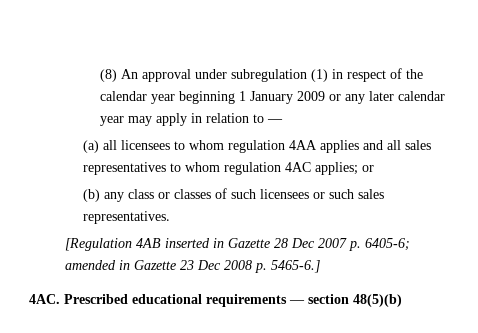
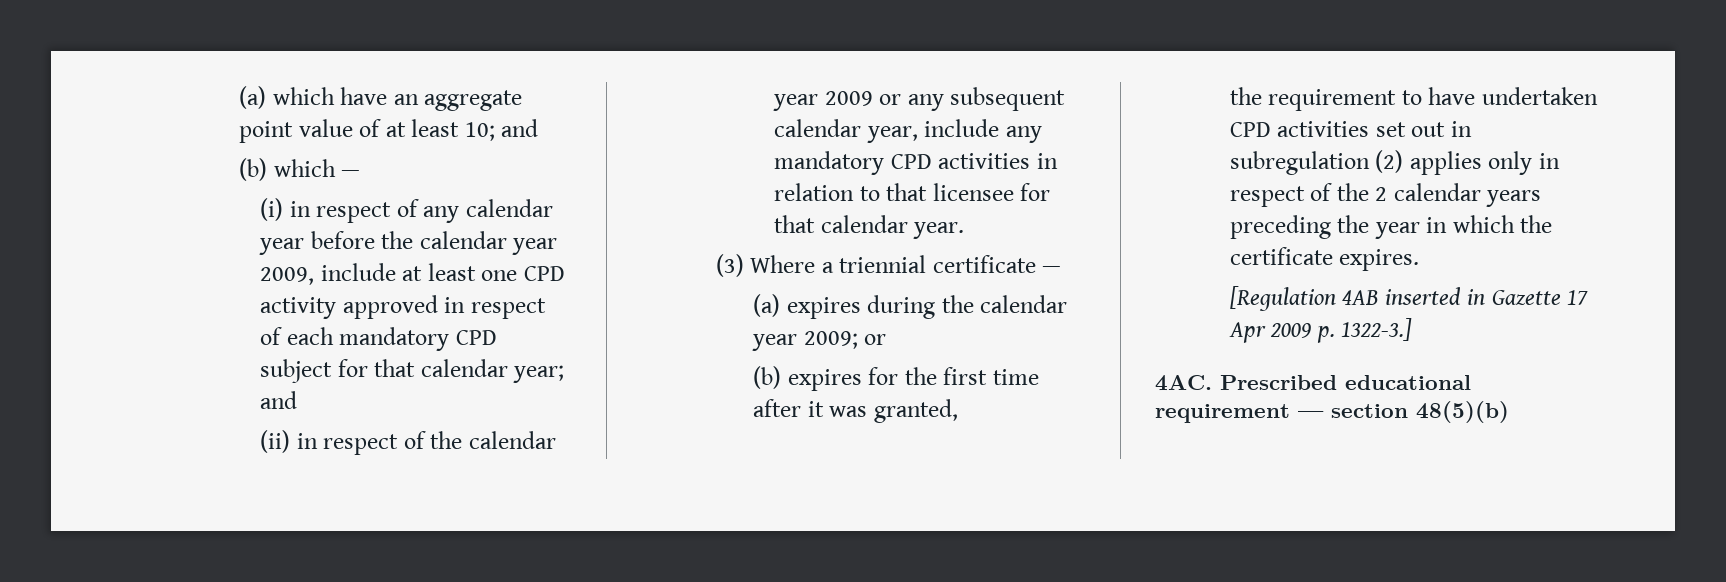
[100,69,329,82] (8) An approval under subregulation (1) -> [239,86,523,111] [239,119,539,143] [239,158,361,181] [260,198,553,223] [259,231,558,255] [260,263,565,285] [260,295,546,319] [260,327,497,351] [260,359,565,383] [260,391,298,409] [260,430,291,453] (a) which have an aggregate point value of at least 10; and // (b) which — // (i) in respect of any calendar year before the calendar year 2009, include at least one CPD activity approved in respect of each mandatory CPD subject for that calendar year; and // (ii)
[179,91,446,104] [100,113,284,126] [82,140,431,153] [82,162,374,175] [82,188,384,202] [82,211,170,224] beginning 1 January 2009 or any later calendar year may apply in relation to — // (a) all licensees to whom regulation 4AA applies and all sales representatives to whom regulation 4AC applies; or // (b) any class or classes of such licensees or such sales representatives. -> [824,87,1066,111] [774,119,1042,143] [774,151,1058,175] [774,183,1051,201] [774,215,965,239] [715,254,1062,277] [753,294,1068,319] [752,331,887,351] [753,366,1039,391] [753,399,958,423] [1229,87,1598,111] [1229,121,1472,137] [1229,150,1560,175] [1229,183,1542,207] [1229,215,1553,239] [1229,247,1420,271] 2009 or any subsequent calendar year, include any mandatory CPD activities in relation to that licensee for that calendar year. // (3) Where a triennial certificate — // (a) expires during the calendar year 2009; or // (b) expires for the first time after it was granted, // the requirement to have undertaken CPD activities set out in subregulation (2) applies only in respect of the 2 calendar years preceding the year in which the certificate expires.
[273,238,410,251] [64,260,320,273] 28 Dec 2007 p. 6405-6; amended in Gazette 23 Dec 2008 p. 5465-6.] -> [1567,290,1589,305] [1228,318,1413,343] 17 Apr 2009 p. 1322-3.]
[206,294,287,307] requirements -> [1155,404,1290,423] requirement

